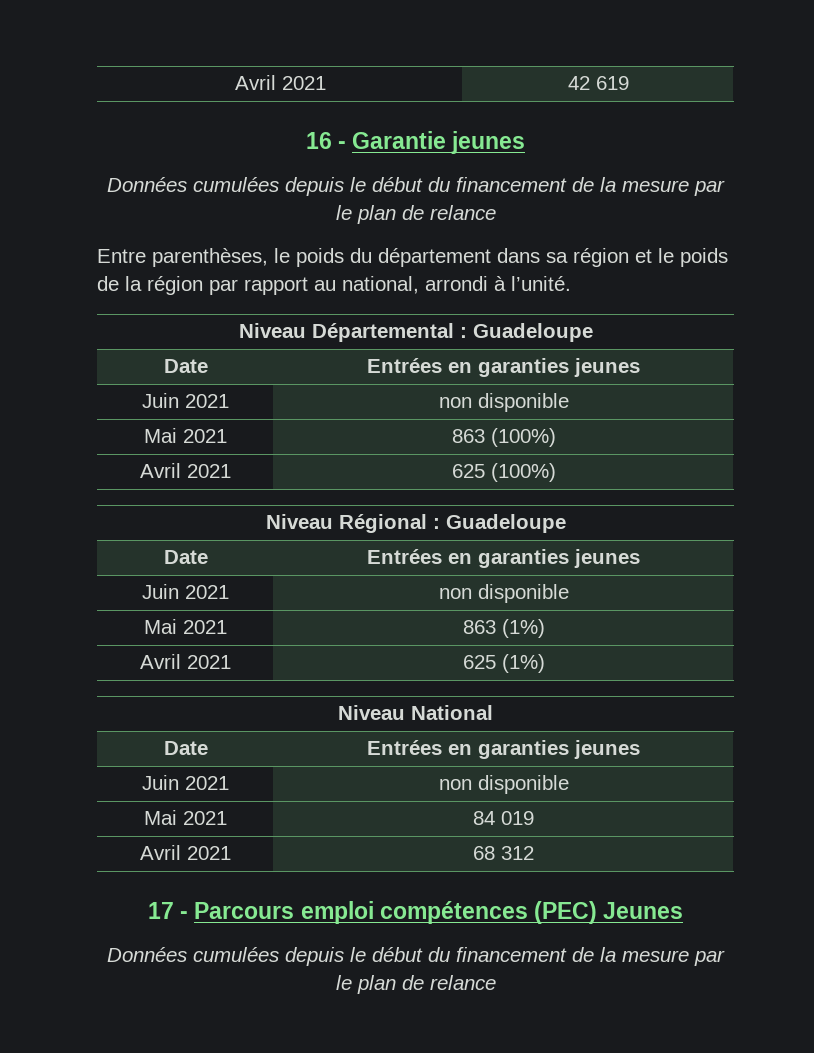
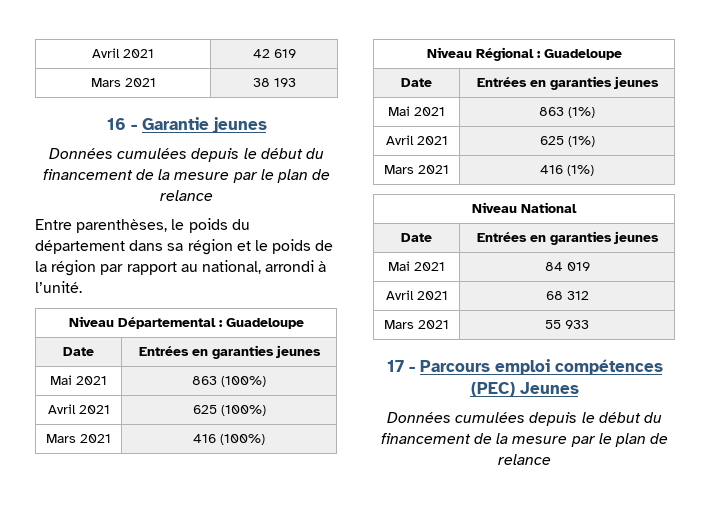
(629, 83) none -> [90,78,156,87] [252,78,296,87] // Mars 2021 | 38 193
[142,393,229,408] [438,393,569,412] // Juin 2021 | non disponible -> (321, 351) none
(556, 472) none -> [46,434,111,443] [193,434,265,445] // Mars 2021 | 416 (100%)
[142,584,229,599] [438,584,569,603] // Juin 2021 | non disponible -> (659, 82) none
(545, 663) none -> [384,165,449,174] [540,165,594,176] // Mars 2021 | 416 (1%)
[142,775,229,790] [438,775,569,794] // Juin 2021 | non disponible -> (659, 237) none
(534, 853) none -> [384,320,449,329] [545,320,589,329] // Mars 2021 | 55 933

